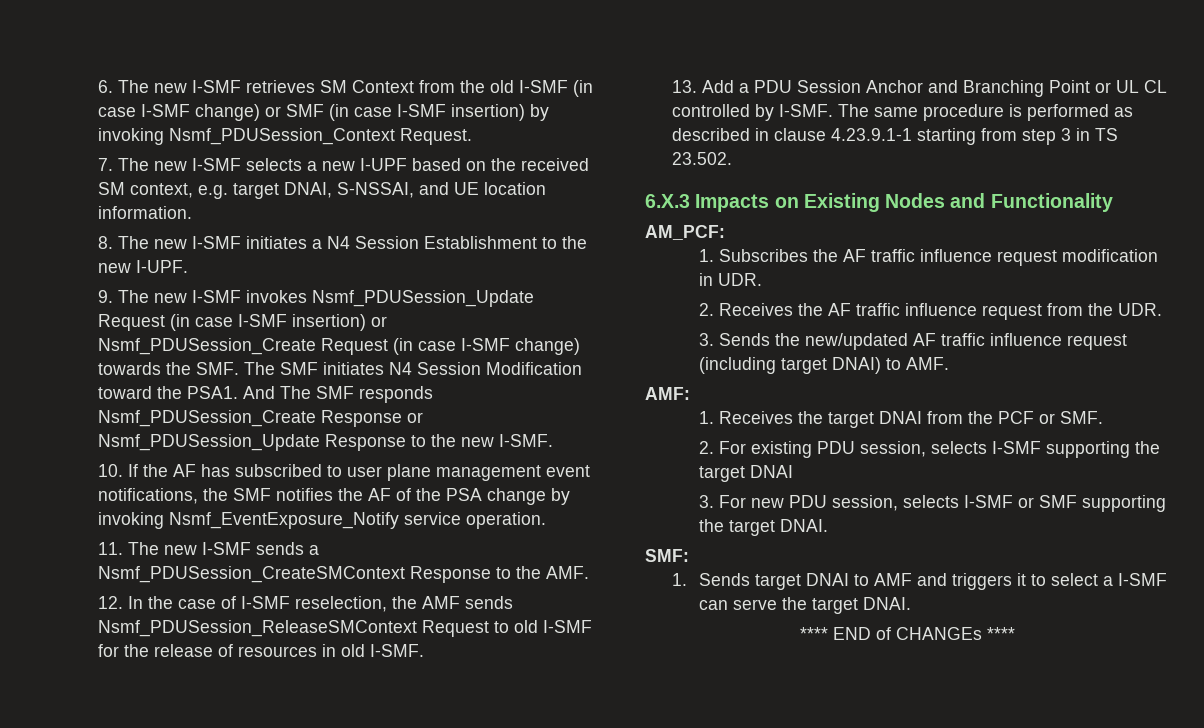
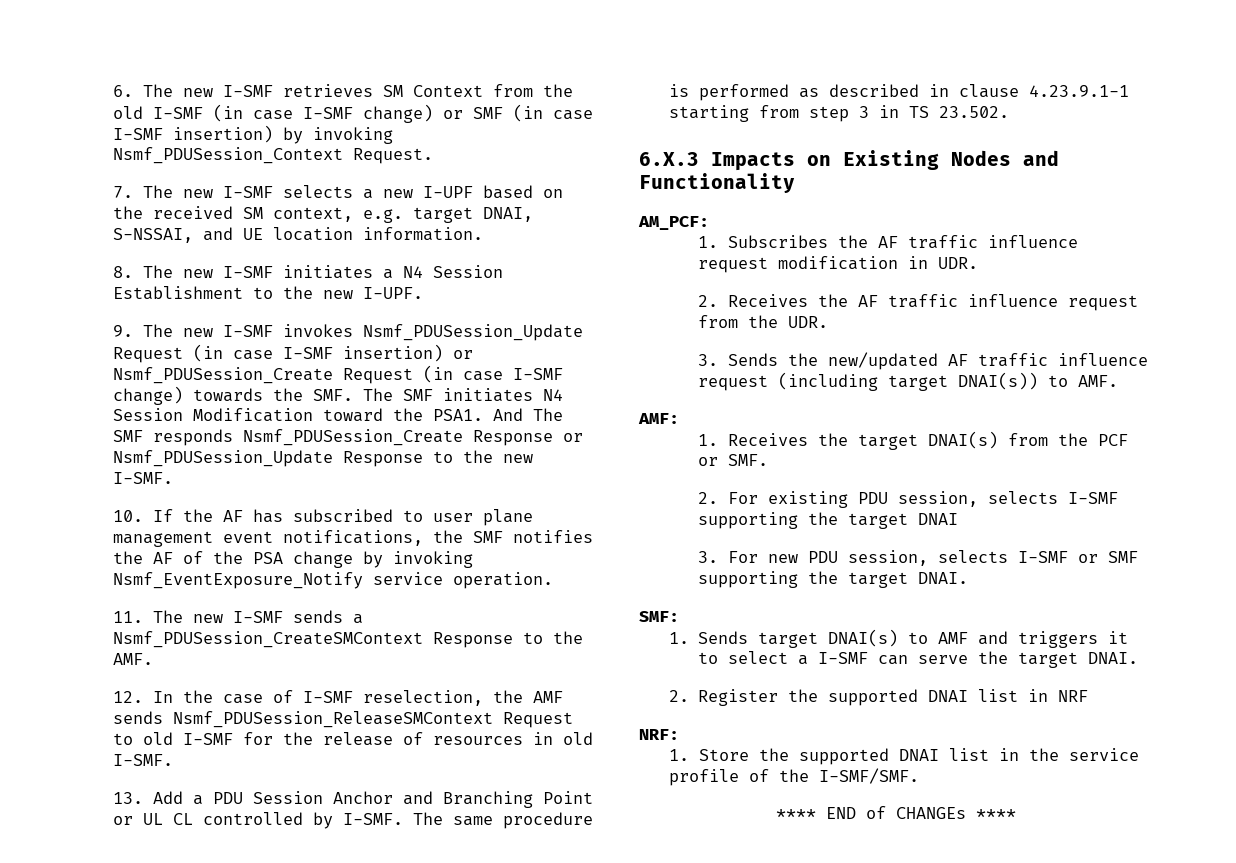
[832,357,882,374] DNAI) -> [958,372,1039,390] DNAI(s))
[879,411,923,424] DNAI -> [928,431,999,449] DNAI(s)
[806,573,850,586] DNAI -> [828,629,899,647] DNAI(s)
(912, 603) none -> [668,689,1089,706] [639,729,679,740] [668,748,1139,765] [668,768,919,786] // 2. Register the supported DNAI list in NRF // NRF: // 1. Store the supported DNAI list in the service profile of the I-SMF/SMF.

